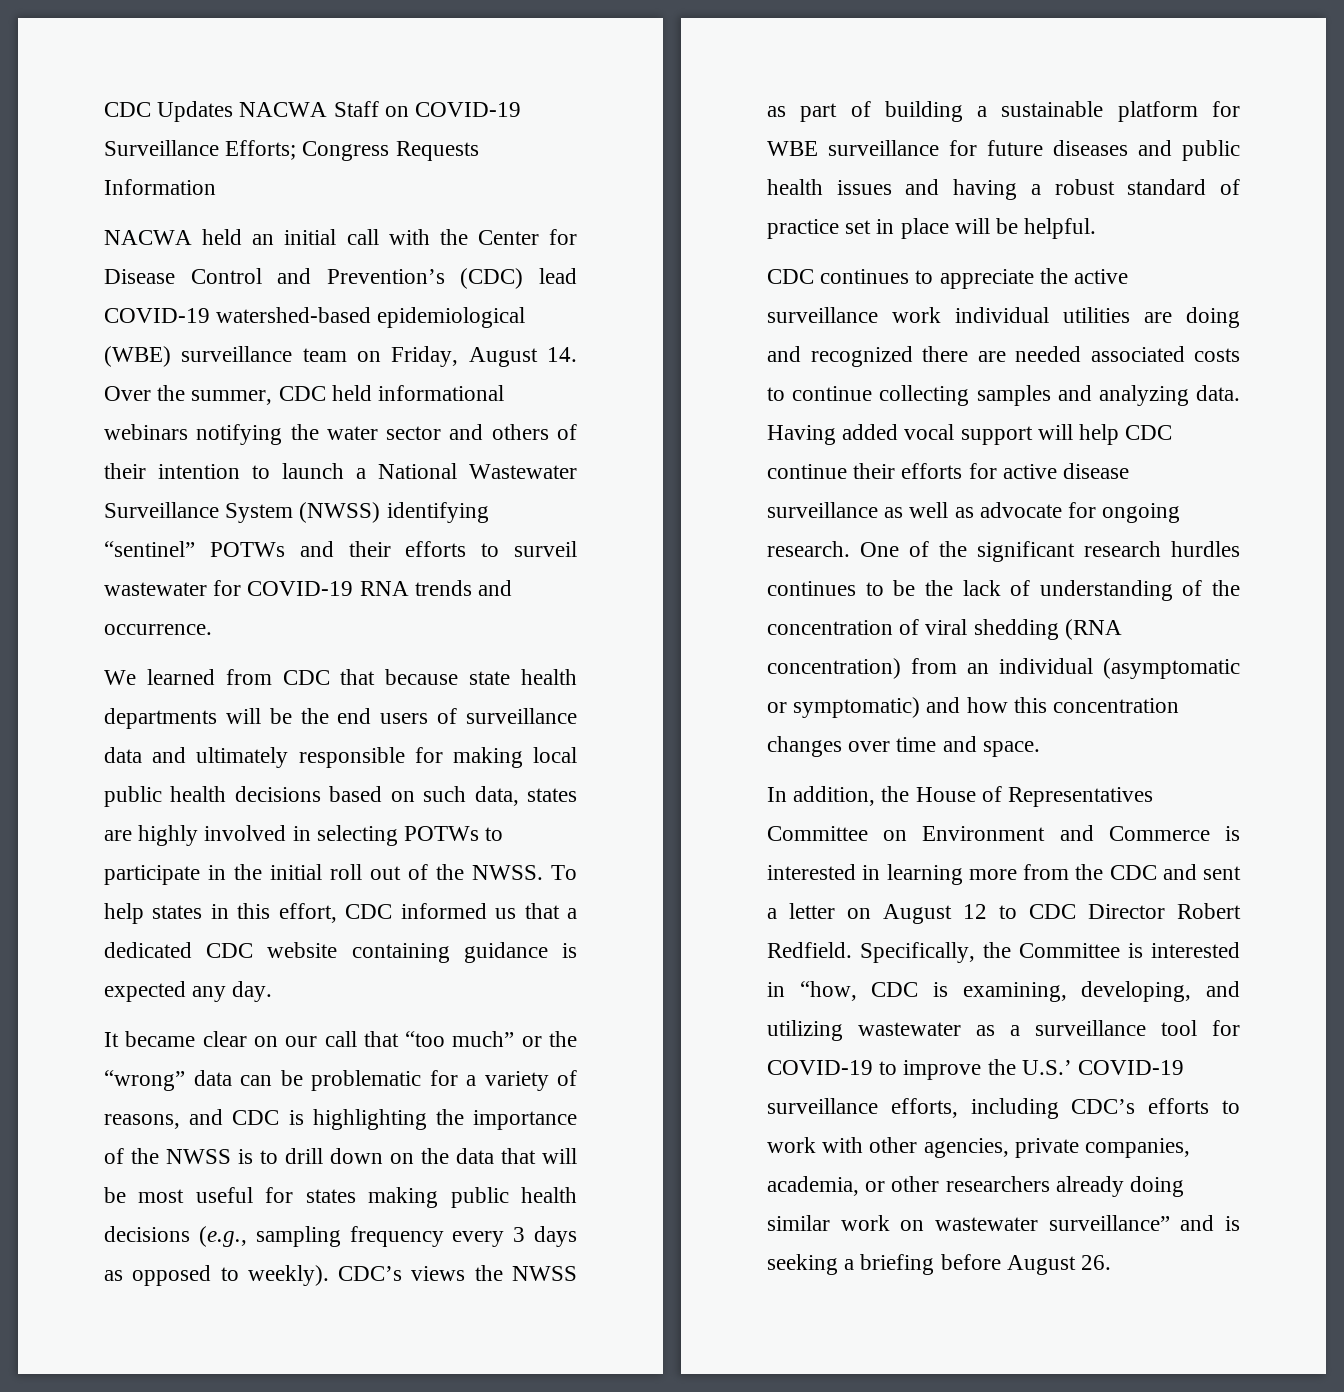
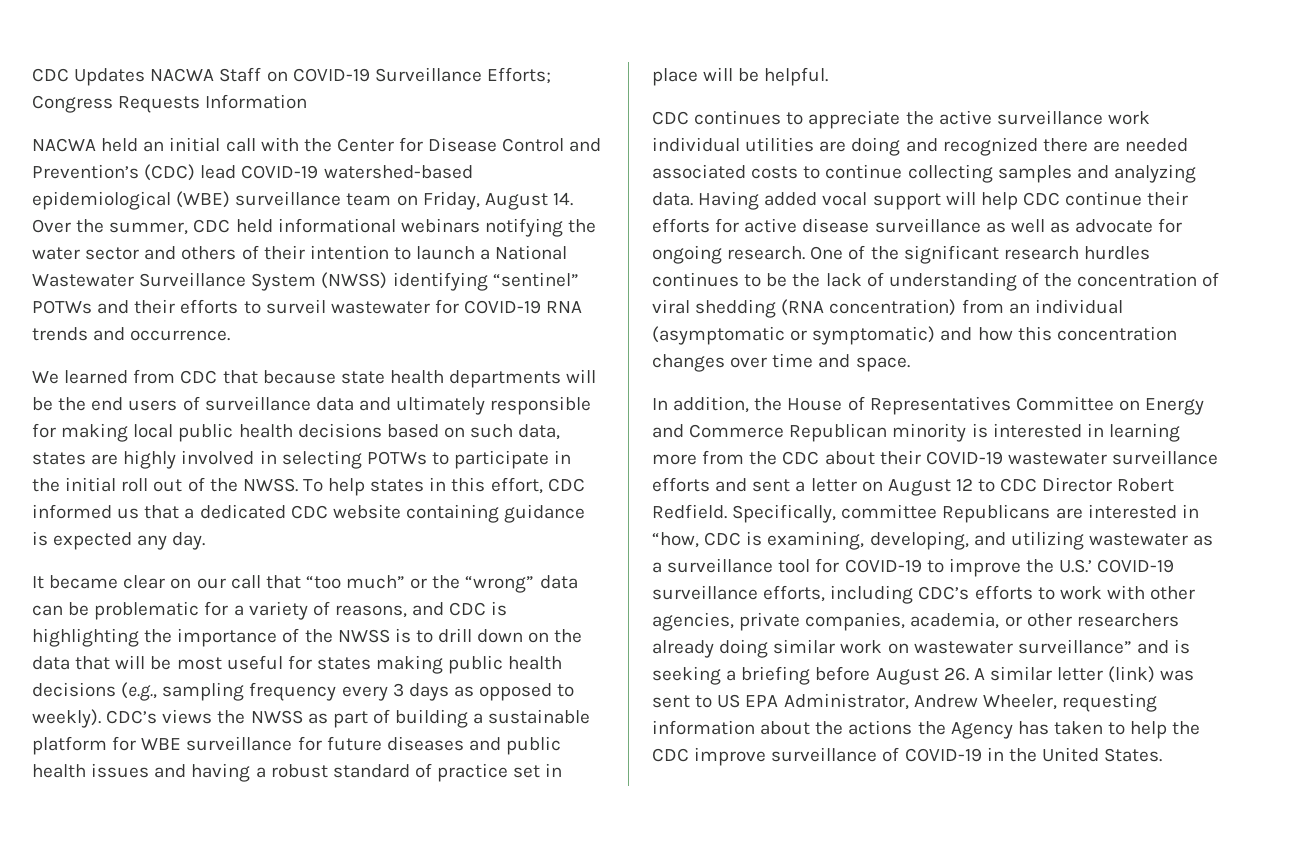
[922,826,1046,841] Environment -> [1145,398,1205,415] Energy
(1210, 833) none -> [789,423,967,442] Republican minority
(1157, 872) none -> [824,450,1219,465] [652,477,710,492] about their COVID-19 wastewater surveillance efforts
[983,942,1143,958] the Committee is -> [841,504,1083,523] committee Republicans are
(1112, 1262) none -> [973,666,1195,683] [652,693,1157,712] [652,720,1201,739] [652,747,1163,766] A similar letter (link) was sent to US EPA Administrator, Andrew Wheeler, requesting information about the actions the Agency has taken to help the CDC improve surveillance of COVID-19 in the United States.

